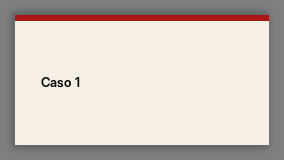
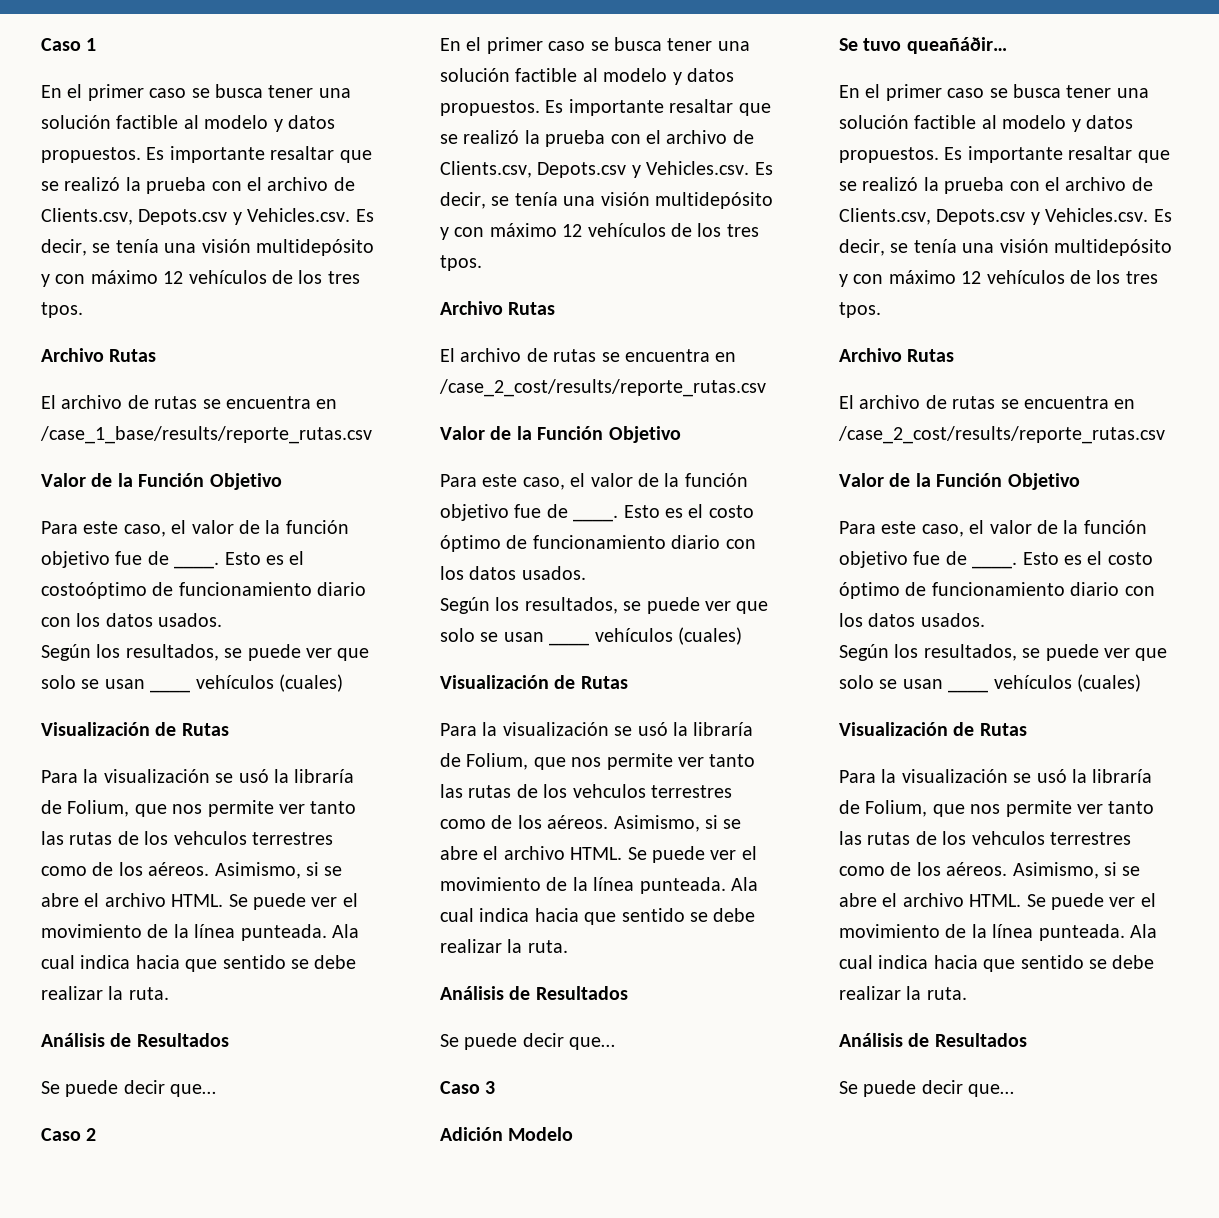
(80, 82) none -> [41,84,351,101] [41,115,335,132] [41,146,372,163] [41,177,355,194] [41,208,374,225] [41,239,374,256] [41,270,360,287] [41,302,83,318] [41,348,157,362] [41,395,338,409] [40,426,372,444] [41,473,282,490] [41,520,349,537] [41,551,305,569] [41,582,367,599] [41,613,223,627] [41,644,370,661] [41,675,145,689] [150,689,191,693] [195,674,343,692] [41,722,229,736] [41,769,355,783] [41,800,357,817] [41,831,333,845] [41,862,343,879] [41,893,358,910] [41,924,359,941] [41,955,357,972] [41,986,169,1000] [41,1033,229,1047] [41,1080,217,1097] [41,1128,97,1141] [440,37,750,54] [440,68,734,85] [440,99,771,116] [440,130,754,147] [440,161,773,178] [440,192,773,209] [440,223,759,240] [440,255,482,271] [440,301,556,315] [440,348,737,362] [439,379,766,397] [440,426,681,443] [440,473,748,490] [440,504,754,522] [440,535,756,552] [440,566,586,580] [440,597,769,614] [440,628,544,642] [549,642,590,646] [594,627,742,645] [440,675,628,689] [440,722,754,736] [440,753,756,770] [440,784,732,798] [440,815,742,832] [440,846,757,863] [440,877,758,894] [440,908,756,925] [440,939,568,953] [440,986,628,1000] [440,1033,616,1050] [440,1081,496,1094] [440,1127,574,1141] [839,37,1007,54] [839,84,1149,101] [839,115,1133,132] [839,146,1170,163] [839,177,1153,194] [839,208,1172,225] [839,239,1172,256] [839,270,1158,287] [839,302,881,318] [839,348,955,362] [839,395,1136,409] [838,426,1165,444] [839,473,1080,490] [839,520,1147,537] [839,551,1153,569] [839,582,1155,599] [839,613,985,627] [839,644,1168,661] [839,675,943,689] [948,689,989,693] [993,674,1141,692] [839,722,1027,736] [839,769,1153,783] [839,800,1155,817] [839,831,1131,845] [839,862,1141,879] [839,893,1156,910] [839,924,1157,941] [839,955,1155,972] [839,986,967,1000] [839,1033,1027,1047] [839,1080,1015,1097] // En el primer caso se busca tener una solución factible al modelo y datos propuestos. Es importante resaltar que se realizó la prueba con el archivo de Clients.csv, Depots.csv y Vehicles.csv. Es decir, se tenía una visión multidepósito y con máximo 12 vehículos de los tres tpos. // Archivo Rutas // El archivo de rutas se encuentra en /case_1_base/results/reporte_rutas.csv // Valor de la Función Objetivo // Para este caso, el valor de la función objetivo fue de ____. Esto es el costoóptimo de funcionamiento diario con los datos usados. // Según los resultados, se puede ver que solo se usan ____ vehículos (cuales) // Visualización de Rutas // Para la visualización se usó la libraría de Folium, que nos permite ver tanto las rutas de los vehculos terrestres como de los aéreos. Asimismo, si se abre el archivo HTML. Se puede ver el movimiento de la línea punteada. Ala cual indica hacia que sentido se debe realizar la ruta. // Análisis de Resultados // Se puede decir que… // Caso 2 // En el primer caso se busca tener una solución factible al modelo y datos propuestos. Es importante resaltar que se realizó la prueba con el archivo de Clients.csv, Depots.csv y Vehicles.csv. Es decir, se tenía una visión multidepósito y con máximo 12 vehículos de los tres tpos. // Archivo Rutas // El archivo de rutas se encuentra en /case_2_cost/results/reporte_rutas.csv // Valor de la Función Objetivo // Para este caso, el valor de la función objetivo fue de ____. Esto es el costo óptimo de funcionamiento diario con los datos usados. // Según los resultados, se puede ver que solo se usan ____ vehículos (cuales) // Visualización de Rutas // Para la visualización se usó la libraría de Folium, que nos permite ver tanto las rutas de los vehculos terrestres como de los aéreos. Asimismo, si se abre el archivo HTML. Se puede ver el movimiento de la línea punteada. Ala cual indica hacia que sentido se debe realizar la ruta. // Análisis de Resultados // Se puede decir que… // Caso 3 // Adición Modelo // Se tuvo queañáðir… // En el primer caso se busca tener una solución factible al modelo y datos propuestos. Es importante resaltar que se realizó la prueba con el archivo de Clients.csv, Depots.csv y Vehicles.csv. Es decir, se tenía una visión multidepósito y con máximo 12 vehículos de los tres tpos. // Archivo Rutas // El archivo de rutas se encuentra en /case_2_cost/results/reporte_rutas.csv // Valor de la Función Objetivo // Para este caso, el valor de la función objetivo fue de ____. Esto es el costo óptimo de funcionamiento diario con los datos usados. // Según los resultados, se puede ver que solo se usan ____ vehículos (cuales) // Visualización de Rutas // Para la visualización se usó la libraría de Folium, que nos permite ver tanto las rutas de los vehculos terrestres como de los aéreos. Asimismo, si se abre el archivo HTML. Se puede ver el movimiento de la línea punteada. Ala cual indica hacia que sentido se debe realizar la ruta. // Análisis de Resultados // Se puede decir que…

